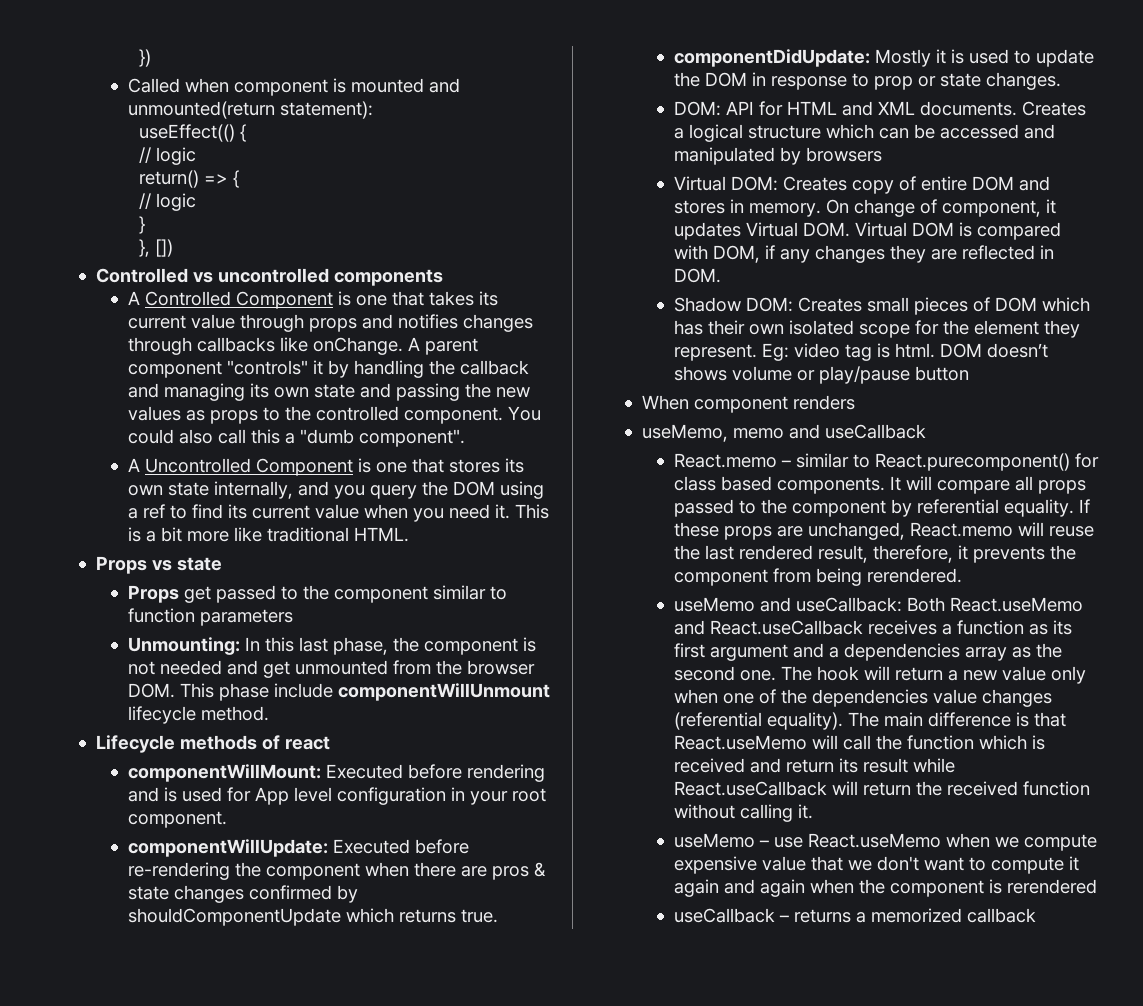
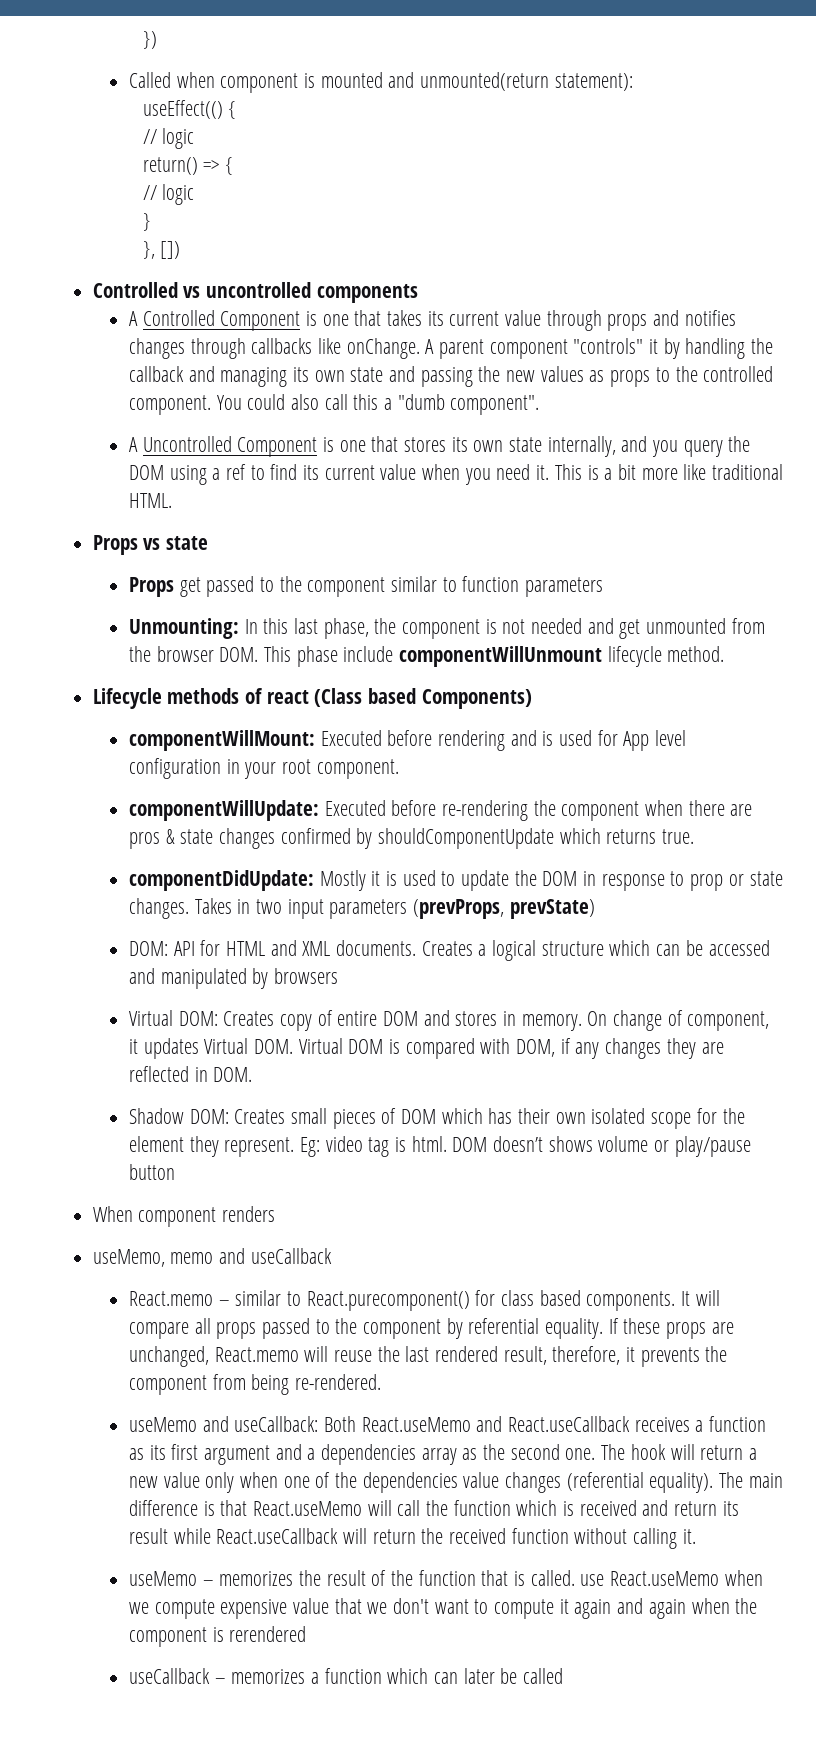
(331, 743) none -> [314,688,532,709] (Class based Components)
(1061, 81) none -> [194,898,595,919] Takes in two input parameters (prevProps, prevState)
[866,568,962,583] rerendered. -> [295,1374,382,1390] re-rendered.
(769, 843) none -> [219,1570,575,1586] memorizes the result of the function that is called.
[793,908,1036,923] returns a memorized callback -> [231,1668,564,1684] memorizes a function which can later be called

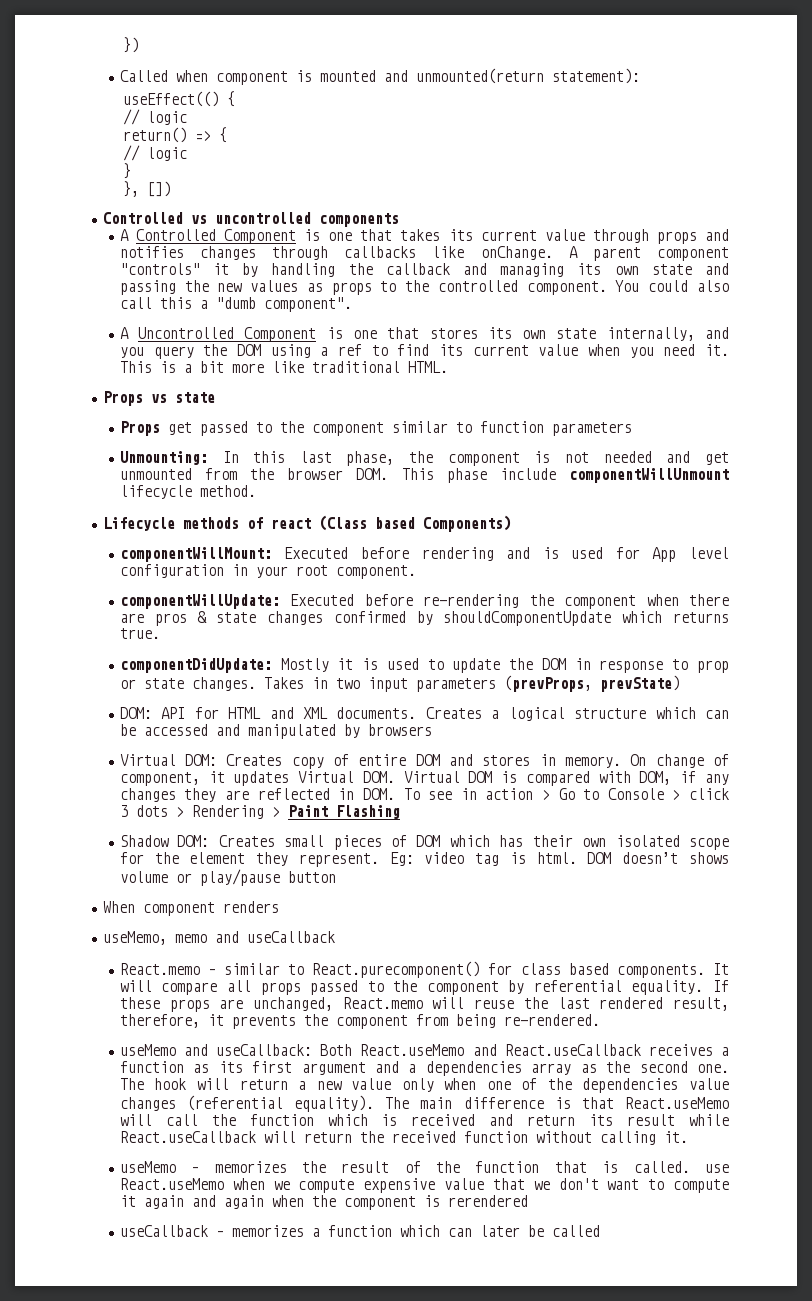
(253, 1074) none -> [403,788,729,800] [119,805,400,819] To see in action > Go to Console > click 3 dots > Rendering > Paint Flashing

